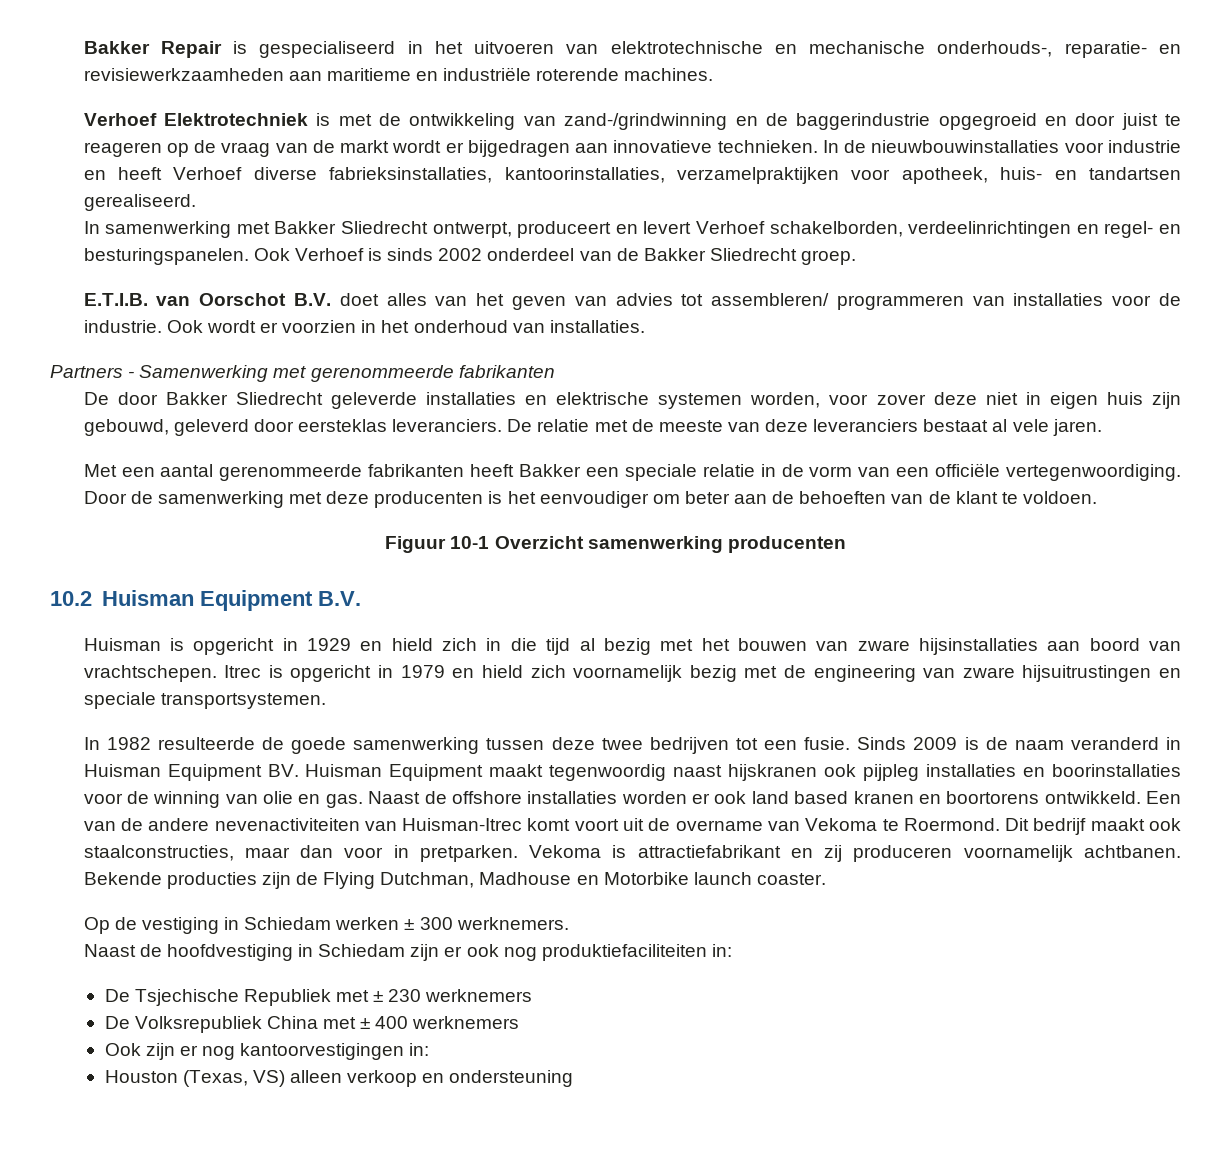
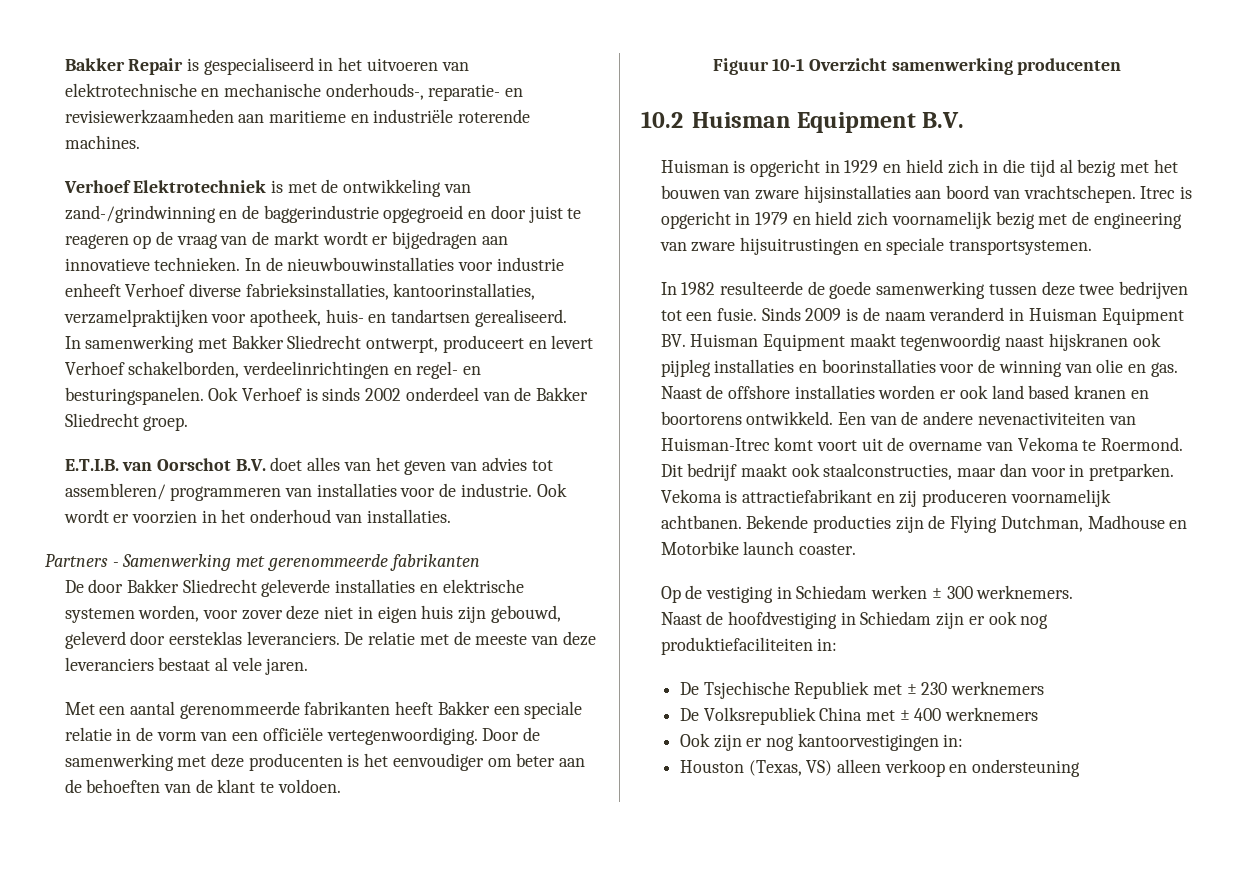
[83,167,163,180] en heeft -> [64,283,121,297] enheeft

